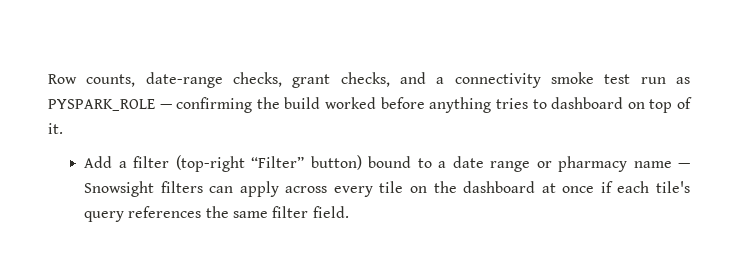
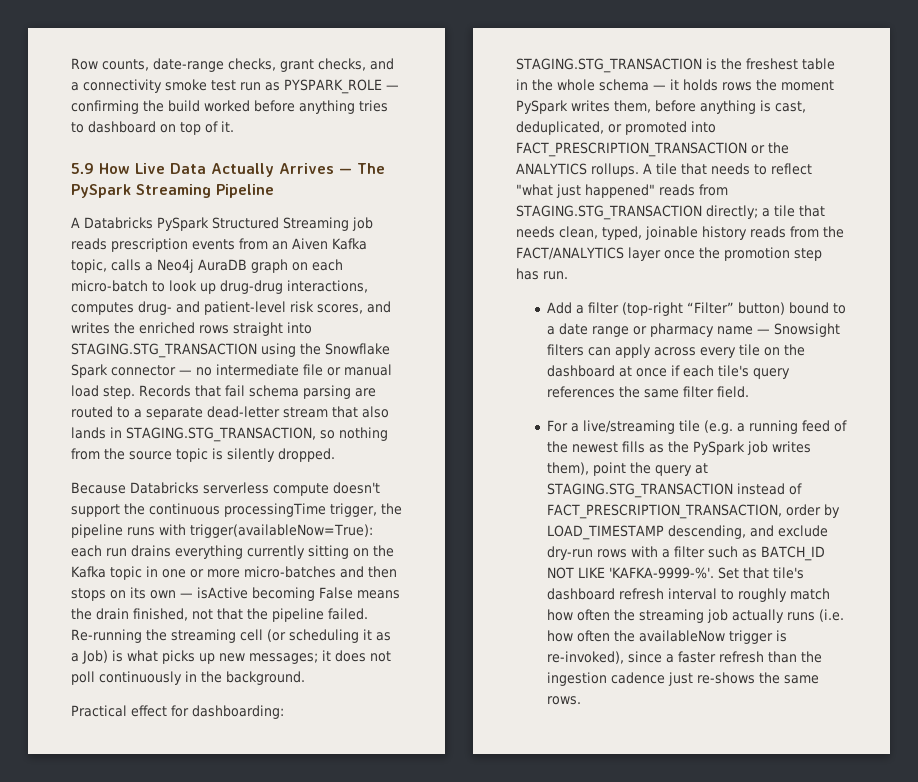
(63, 128) none -> [71,163,385,177] [71,184,274,198] [71,217,373,231] [71,238,367,252] [71,259,343,273] [71,280,368,294] [71,301,391,315] [71,322,312,336] [71,343,390,358] [71,364,392,378] [71,385,376,399] [71,406,389,420] [71,427,388,442] [71,448,335,462] [71,482,380,496] [71,503,402,517] [71,524,373,538] [71,545,394,559] [71,566,397,580] [71,587,400,601] [71,608,368,622] [71,629,391,643] [71,650,391,664] [71,671,305,685] [71,705,284,719] [516,58,835,73] [516,79,834,91] [516,100,806,114] [516,121,716,135] [516,142,789,157] [516,163,812,177] [516,184,728,198] [516,205,825,220] [516,226,844,240] [516,247,822,261] [516,268,568,280] // 5.9 How Live Data Actually Arrives — The PySpark Streaming Pipeline // A Databricks PySpark Structured Streaming job reads prescription events from an Aiven Kafka topic, calls a Neo4j AuraDB graph on each micro-batch to look up drug-drug interactions, computes drug- and patient-level risk scores, and writes the enriched rows straight into STAGING.STG_TRANSACTION using the Snowflake Spark connector — no intermediate file or manual load step. Records that fail schema parsing are routed to a separate dead-letter stream that also lands in STAGING.STG_TRANSACTION, so nothing from the source topic is silently dropped. // Because Databricks serverless compute doesn't support the continuous processingTime trigger, the pipeline runs with trigger(availableNow=True): each run drains everything currently sitting on the Kafka topic in one or more micro-batches and then stops on its own — isActive becoming False means the drain finished, not that the pipeline failed. Re-running the streaming cell (or scheduling it as a Job) is what picks up new messages; it does not poll continuously in the background. // Practical effect for dashboarding: STAGING.STG_TRANSACTION is the freshest table in the whole schema — it holds rows the moment PySpark writes them, before anything is cast, deduplicated, or promoted into FACT_PRESCRIPTION_TRANSACTION or the ANALYTICS rollups. A tile that needs to reflect "what just happened" reads from STAGING.STG_TRANSACTION directly; a tile that needs clean, typed, joinable history reads from the FACT/ANALYTICS layer once the promotion step has run.
(349, 212) none -> [546,420,847,434] [546,441,811,455] [546,462,708,476] [546,483,802,498] [546,504,840,519] [546,525,828,540] [546,546,825,561] [546,567,804,579] [546,588,830,602] [546,609,844,623] [546,630,787,644] [546,651,822,664] [546,672,819,686] [546,696,581,705] // For a live/streaming tile (e.g. a running feed of the newest fills as the PySpark job writes them), point the query at STAGING.STG_TRANSACTION instead of FACT_PRESCRIPTION_TRANSACTION, order by LOAD_TIMESTAMP descending, and exclude dry-run rows with a filter such as BATCH_ID NOT LIKE 'KAFKA-9999-%'. Set that tile's dashboard refresh interval to roughly match how often the streaming job actually runs (i.e. how often the availableNow trigger is re-invoked), since a faster refresh than the ingestion cadence just re-shows the same rows.

